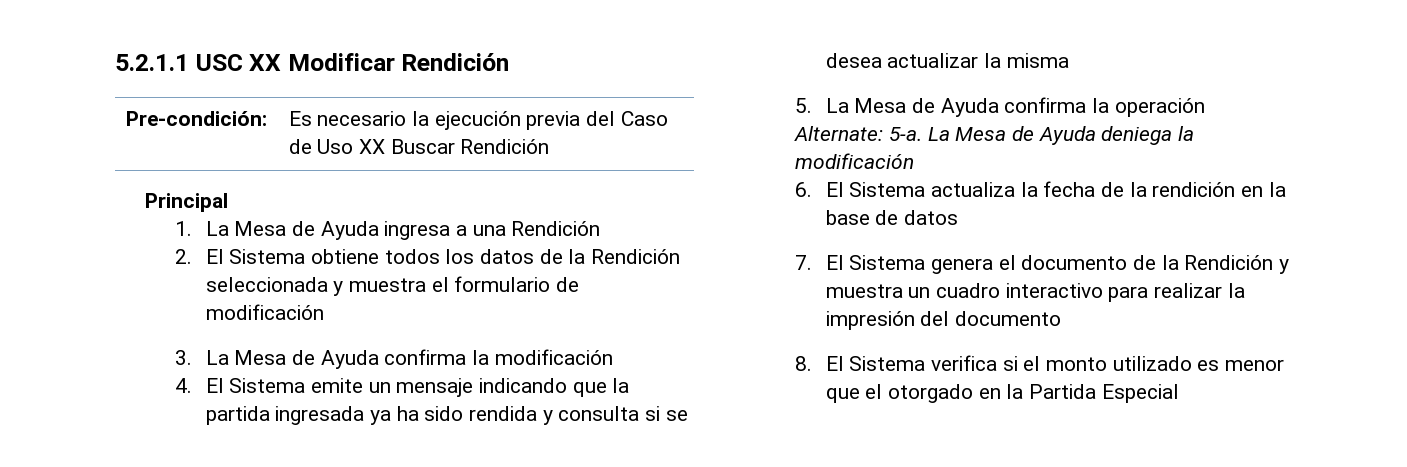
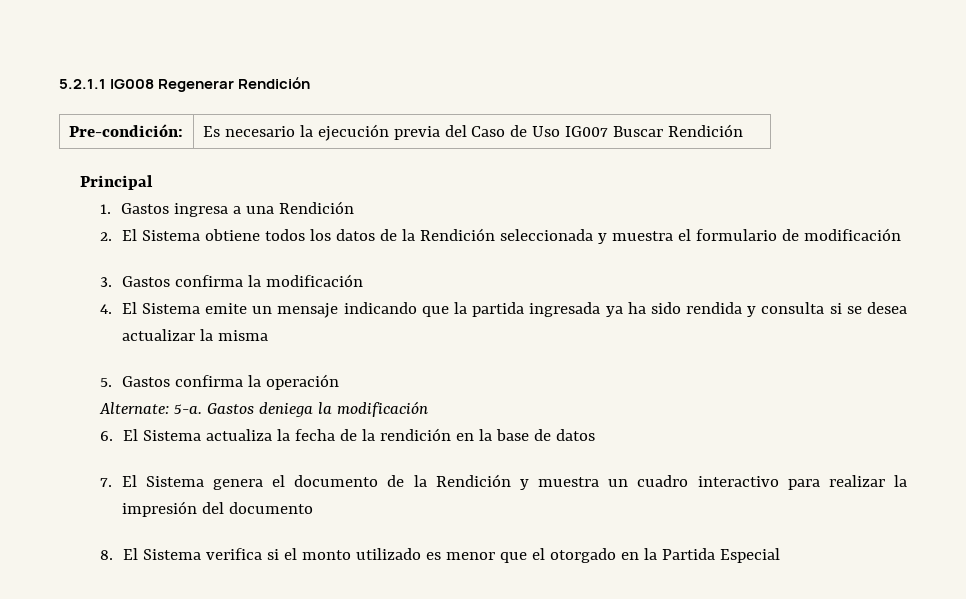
[195,53,395,71] USC XX Modificar -> [110,79,235,92] IG008 Regenerar
[359,139,386,154] XX -> [565,126,609,137] IG007
[205,221,379,240] La Mesa de Ayuda -> [121,203,170,214] Gastos
[205,350,379,369] La Mesa de Ayuda -> [121,276,170,287] Gastos
[825,98,999,117] La Mesa de Ayuda -> [121,376,170,387] Gastos
[927,126,1096,145] La Mesa de Ayuda -> [207,403,255,414] Gastos

